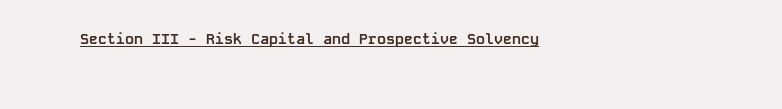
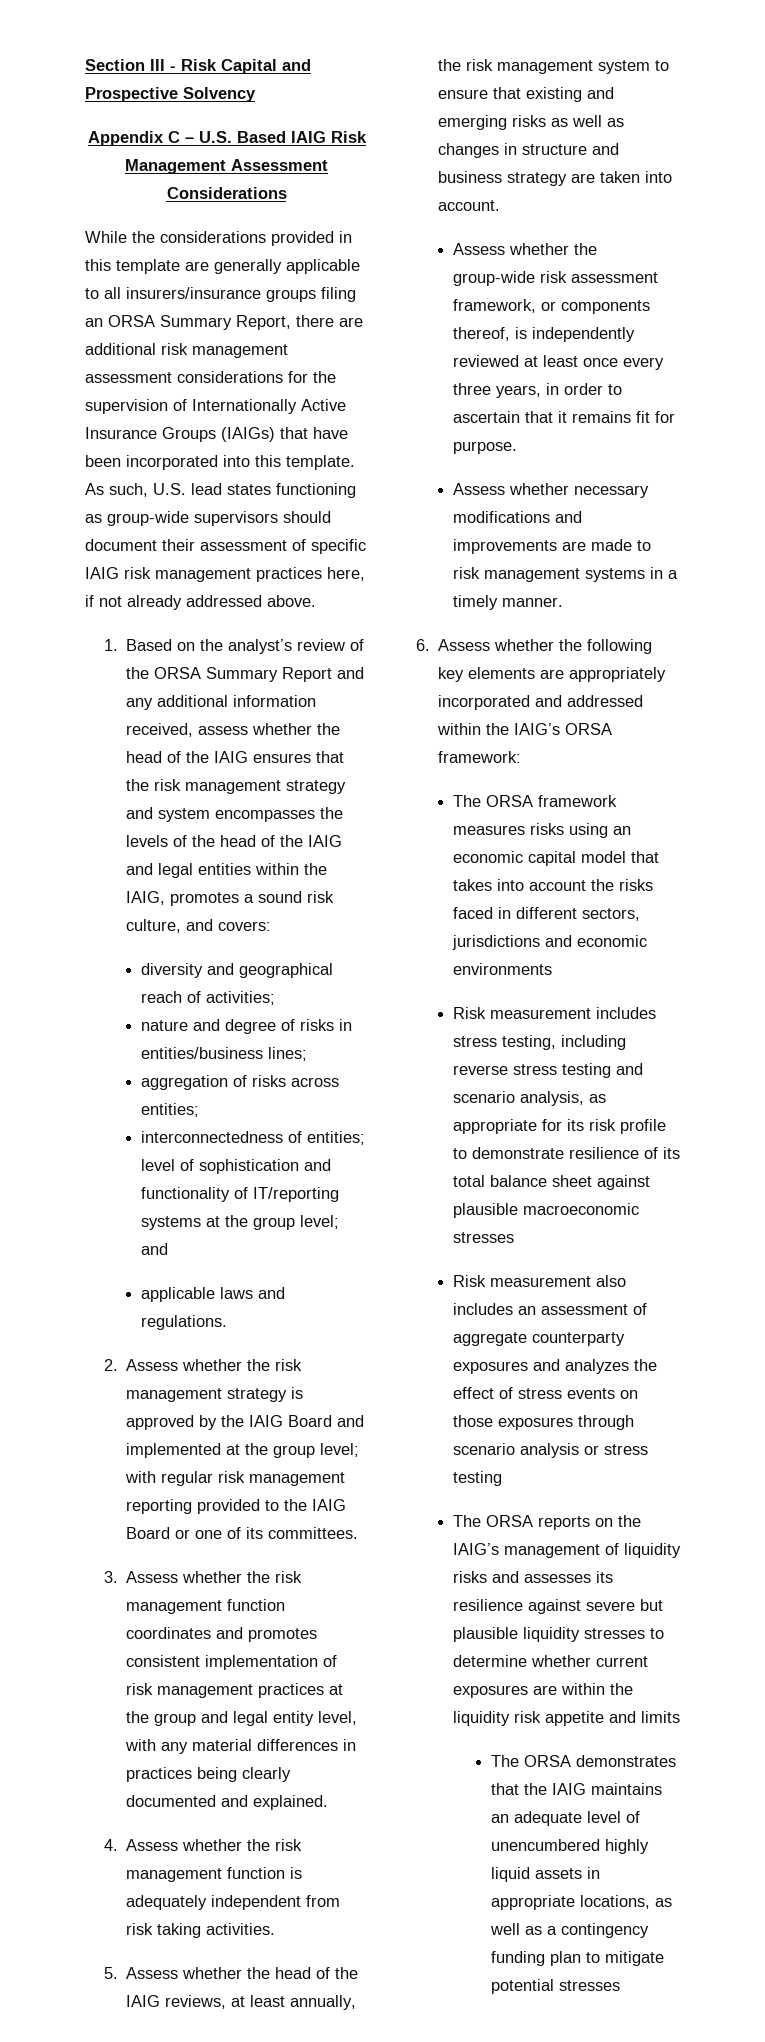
(539, 40) none -> [87,131,367,146] [125,159,328,174] [166,187,287,199] [85,231,352,246] [85,259,360,274] [85,287,356,302] [85,315,363,330] [85,343,288,358] [85,371,336,383] [85,399,346,414] [85,427,348,442] [85,455,355,470] [85,483,356,498] [85,511,331,526] [85,539,366,554] [85,567,365,582] [85,595,316,610] [103,639,365,654] [126,667,365,682] [126,695,317,710] [126,723,341,737] [126,751,345,763] [126,779,347,794] [126,807,344,822] [126,835,343,847] [126,863,328,878] [126,891,335,906] [126,919,272,933] [140,963,333,978] [140,991,275,1005] [140,1019,352,1034] [140,1047,307,1061] [140,1075,339,1090] [140,1103,199,1117] [140,1131,365,1145] [140,1159,331,1174] [140,1187,339,1202] [140,1215,339,1230] [140,1243,168,1255] [140,1287,285,1302] [140,1315,227,1330] [103,1359,303,1371] [126,1387,304,1402] [126,1415,365,1430] [126,1443,360,1458] [125,1471,346,1486] [126,1499,347,1514] [126,1527,359,1539] [103,1571,303,1583] [126,1599,286,1614] [126,1627,318,1642] [126,1655,338,1670] [126,1683,344,1698] [126,1711,358,1726] [125,1739,357,1754] [126,1767,292,1782] [126,1795,329,1810] [103,1839,303,1851] [126,1867,303,1882] [126,1895,341,1910] [126,1923,276,1938] [103,1967,359,1979] [126,1995,357,2010] [438,59,670,74] [438,87,615,102] [438,115,625,130] [438,143,620,158] [438,171,673,186] [438,200,501,211] [452,243,597,255] [452,271,658,286] [452,299,650,314] [452,327,635,342] [452,355,664,370] [452,383,622,398] [452,411,675,423] [452,441,517,454] [452,483,649,498] [452,511,582,523] [452,539,651,554] [452,567,678,582] [452,595,563,610] [415,639,653,654] [438,667,667,682] [438,695,644,710] [437,723,613,735] [438,751,522,763] [452,795,617,807] [452,823,631,838] [452,851,659,866] [452,879,653,891] [452,907,640,921] [451,935,647,950] [452,963,552,975] [452,1007,656,1019] [452,1035,626,1050] [452,1063,643,1078] [452,1091,606,1106] [452,1119,666,1134] [452,1147,680,1159] [452,1175,650,1190] [452,1203,639,1218] [452,1232,514,1243] [452,1275,626,1287] [452,1303,647,1315] [452,1332,625,1346] [452,1359,657,1374] [452,1387,638,1399] [452,1415,634,1430] [452,1443,648,1458] [452,1471,502,1486] [452,1515,641,1530] [452,1543,681,1558] [452,1571,613,1583] [452,1599,663,1614] [452,1627,664,1642] [452,1655,648,1667] [452,1683,633,1698] [452,1711,680,1726] [490,1755,676,1767] [490,1783,662,1795] [490,1811,640,1826] [490,1839,649,1854] [490,1867,600,1882] [490,1895,672,1910] [489,1923,649,1938] [490,1951,664,1966] [490,1979,620,1994] // Appendix C – U.S. Based IAIG Risk Management Assessment Considerations // While the considerations provided in this template are generally applicable to all insurers/insurance groups filing an ORSA Summary Report, there are additional risk management assessment considerations for the supervision of Internationally Active Insurance Groups (IAIGs) that have been incorporated into this template. As such, U.S. lead states functioning as group-wide supervisors should document their assessment of specific IAIG risk management practices here, if not already addressed above. // 1. Based on the analyst’s review of the ORSA Summary Report and any additional information received, assess whether the head of the IAIG ensures that the risk management strategy and system encompasses the levels of the head of the IAIG and legal entities within the IAIG, promotes a sound risk culture, and covers: // diversity and geographical reach of activities; // nature and degree of risks in entities/business lines; // aggregation of risks across entities; // interconnectedness of entities; level of sophistication and functionality of IT/reporting systems at the group level; and // applicable laws and regulations. // 2. Assess whether the risk management strategy is approved by the IAIG Board and implemented at the group level; with regular risk management reporting provided to the IAIG Board or one of its committees. // 3. Assess whether the risk management function coordinates and promotes consistent implementation of risk management practices at the group and legal entity level, with any material differences in practices being clearly documented and explained. // 4. Assess whether the risk management function is adequately independent from risk taking activities. // 5. Assess whether the head of the IAIG reviews, at least annually, the risk management system to ensure that existing and emerging risks as well as changes in structure and business strategy are taken into account. // Assess whether the group-wide risk assessment framework, or components thereof, is independently reviewed at least once every three years, in order to ascertain that it remains fit for purpose. // Assess whether necessary modifications and improvements are made to risk management systems in a timely manner. // 6. Assess whether the following key elements are appropriately incorporated and addressed within the IAIG’s ORSA framework: // The ORSA framework measures risks using an economic capital model that takes into account the risks faced in different sectors, jurisdictions and economic environments // Risk measurement includes stress testing, including reverse stress testing and scenario analysis, as appropriate for its risk profile to demonstrate resilience of its total balance sheet against plausible macroeconomic stresses // Risk measurement also includes an assessment of aggregate counterparty exposures and analyzes the effect of stress events on those exposures through scenario analysis or stress testing // The ORSA reports on the IAIG’s management of liquidity risks and assesses its resilience against severe but plausible liquidity stresses to determine whether current exposures are within the liquidity risk appetite and limits // The ORSA demonstrates that the IAIG maintains an adequate level of unencumbered highly liquid assets in appropriate locations, as well as a contingency funding plan to mitigate potential stresses

